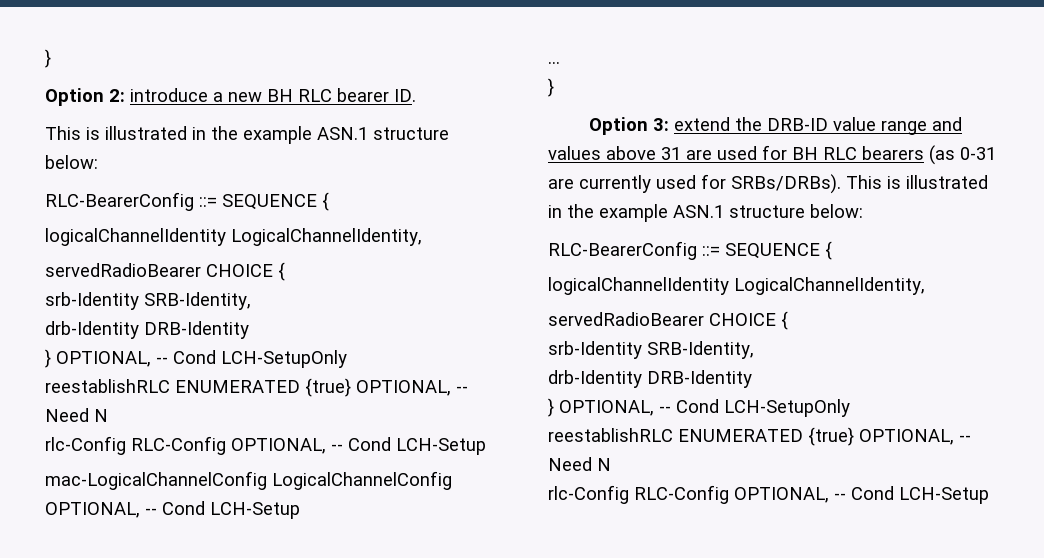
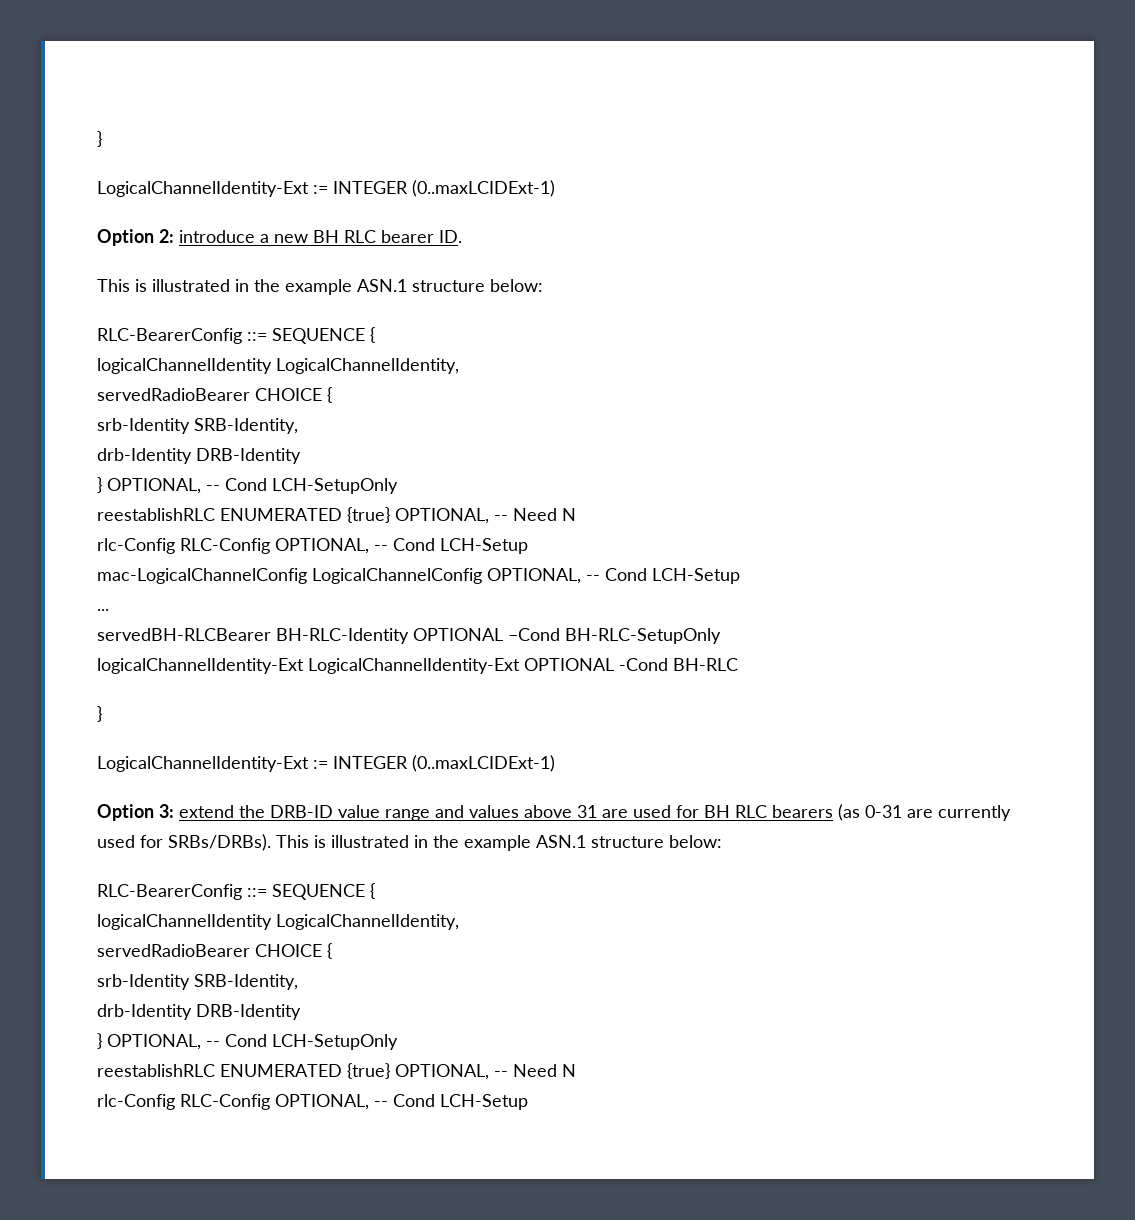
[45,49,51,68] } -> [97,131,102,147] [97,180,555,197] } // LogicalChannelIdentity-Ext := INTEGER (0..maxLCIDExt-1)
[548,78,554,97] } -> [97,628,721,644] [97,658,738,674] [97,706,102,722] [97,755,555,772] servedBH-RLCBearer BH-RLC-Identity OPTIONAL –Cond BH-RLC-SetupOnly // logicalChannelIdentity-Ext LogicalChannelIdentity-Ext OPTIONAL -Cond BH-RLC // } // LogicalChannelIdentity-Ext := INTEGER (0..maxLCIDExt-1)

